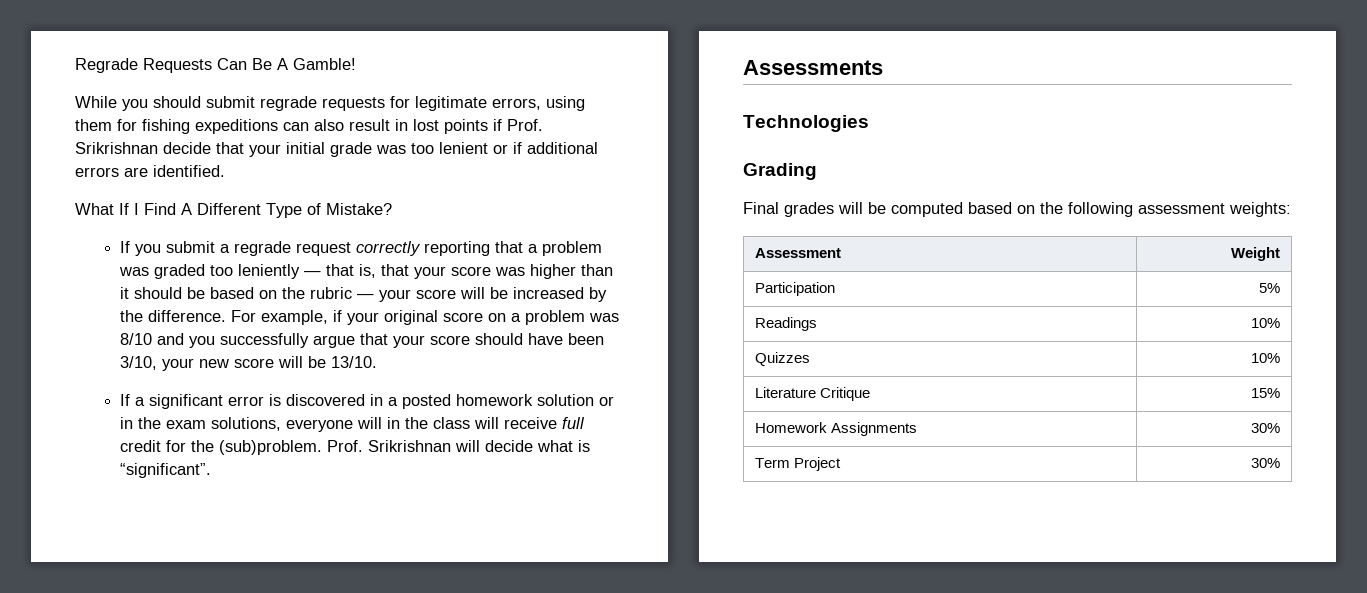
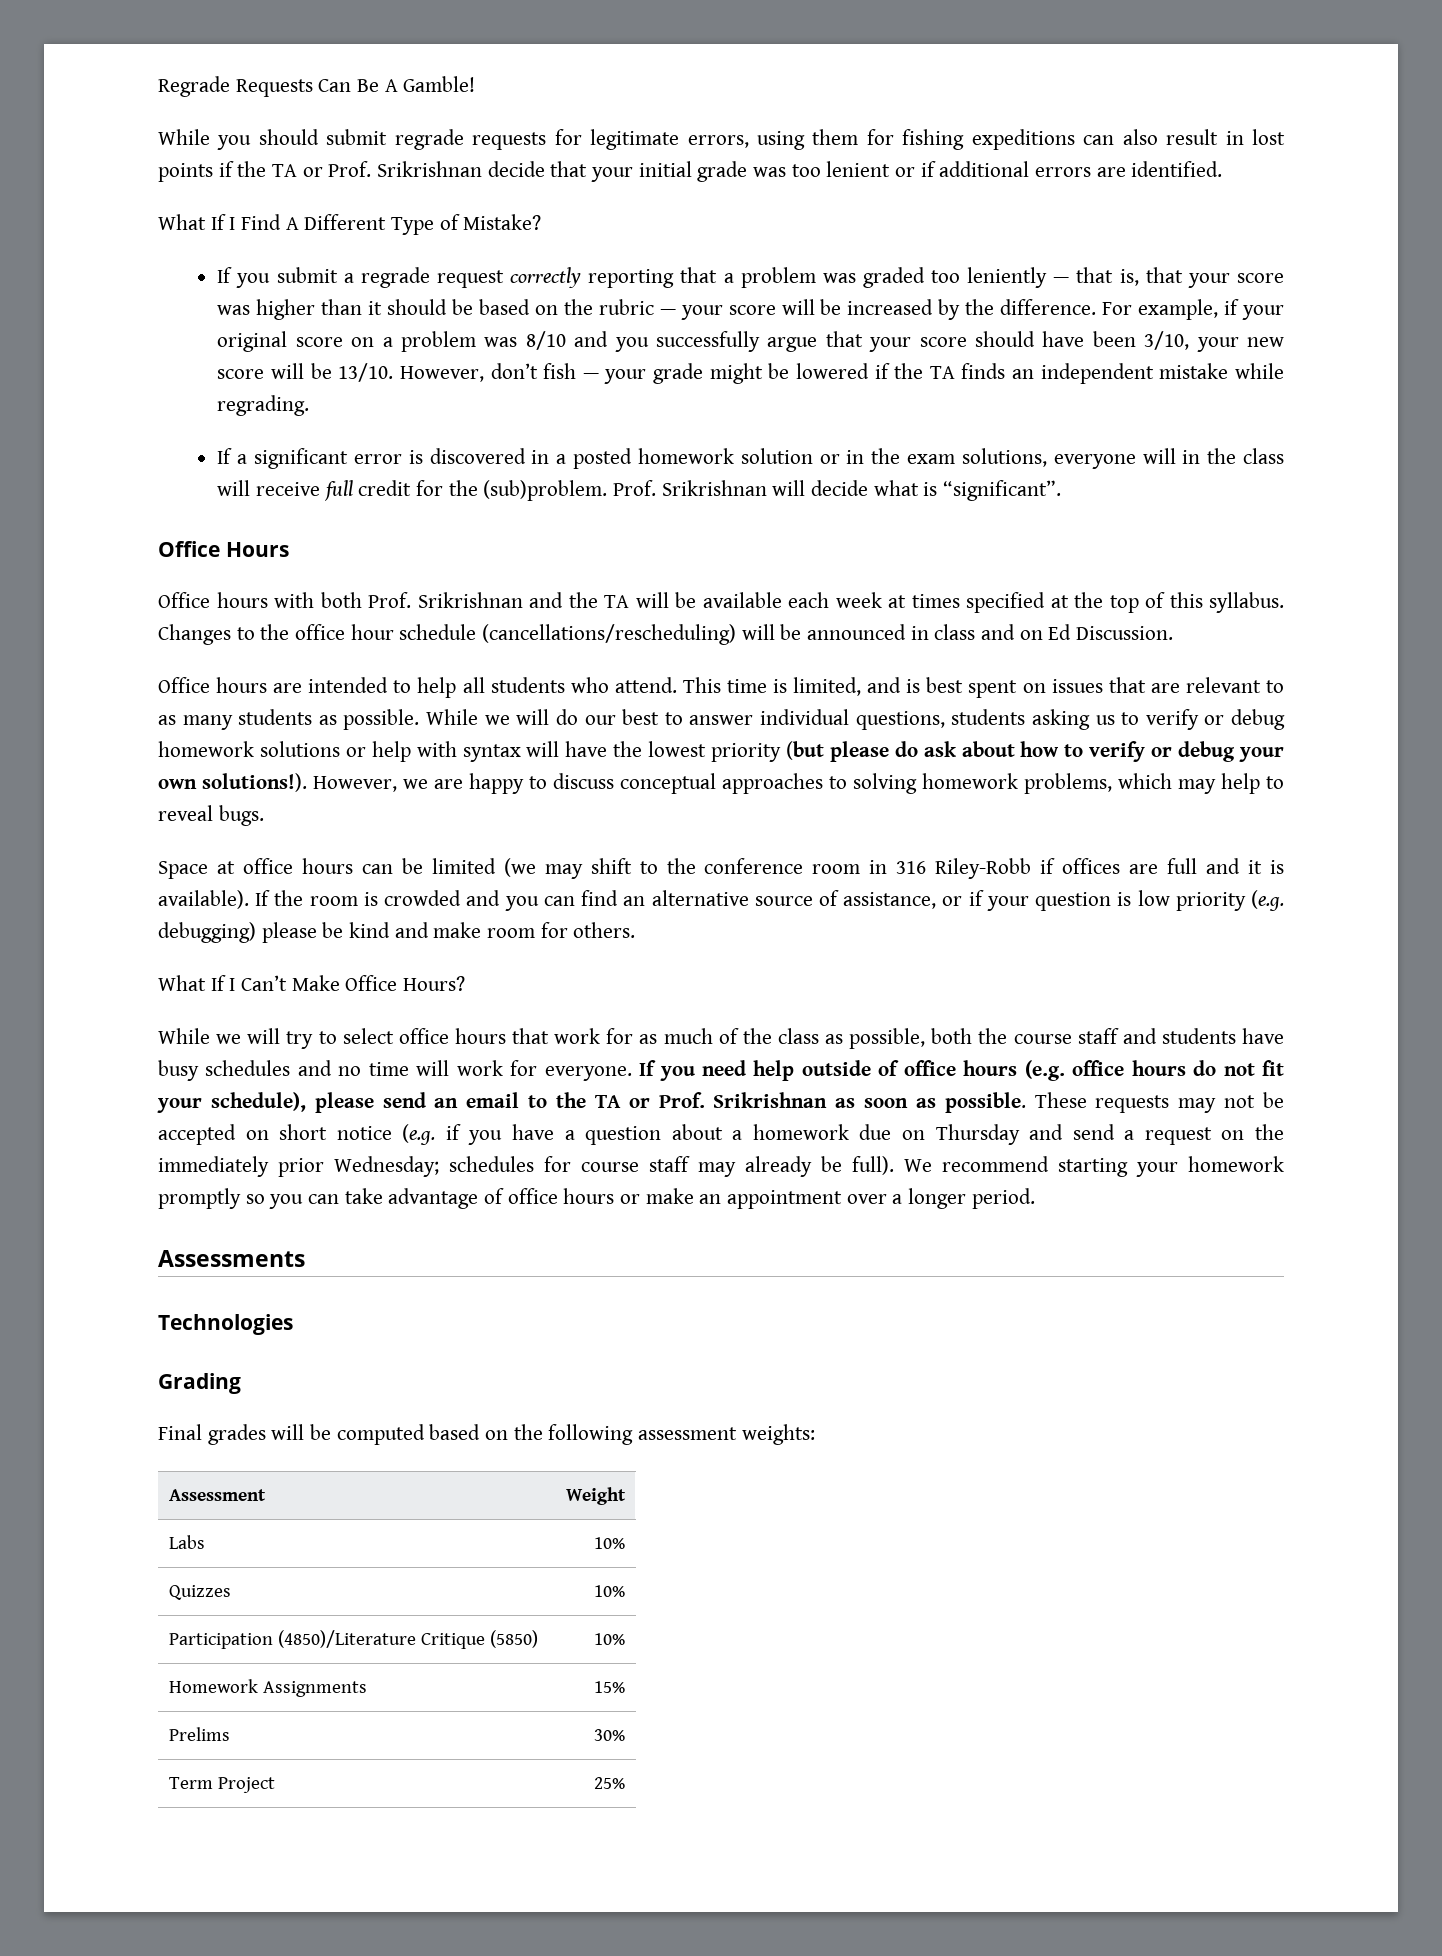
(502, 125) none -> [237,161,323,177] the TA or
(378, 362) none -> [399,363,1284,384] [217,395,310,416] However, don’t fish — your grade might be lowered if the TA finds an independent mistake while regrading.
(212, 470) none -> [158,541,289,557] [158,592,1284,613] [158,624,1174,645] [158,677,1284,698] [158,709,1286,730] [158,741,1285,762] [158,773,1284,794] [158,805,264,826] [158,858,1284,879] [158,890,1285,911] [158,922,636,943] [158,975,466,991] [158,1028,1284,1049] [158,1060,1285,1081] [157,1092,1284,1113] [158,1124,1284,1145] [158,1156,1284,1177] [158,1188,1035,1209] // Office Hours // Office hours with both Prof. Srikrishnan and the TA will be available each week at times specified at the top of this syllabus. Changes to the office hour schedule (cancellations/rescheduling) will be announced in class and on Ed Discussion. // Office hours are intended to help all students who attend. This time is limited, and is best spent on issues that are relevant to as many students as possible. While we will do our best to answer individual questions, students asking us to verify or debug homework solutions or help with syntax will have the lowest priority (but please do ask about how to verify or debug your own solutions!). However, we are happy to discuss conceptual approaches to solving homework problems, which may help to reveal bugs. // Space at office hours can be limited (we may shift to the conference room in 316 Riley-Robb if offices are full and it is available). If the room is crowded and you can find an alternative source of assistance, or if your question is low priority (e.g. debugging) please be kind and make room for others. // What If I Can’t Make Office Hours? // While we will try to select office hours that work for as much of the class as possible, both the course staff and students have busy schedules and no time will work for everyone. If you need help outside of office hours (e.g. office hours do not fit your schedule), please send an email to the TA or Prof. Srikrishnan as soon as possible. These requests may not be accepted on short notice (e.g. if you have a question about a homework due on Thursday and send a request on the immediately prior Wednesday; schedules for course staff may already be full). We recommend starting your homework promptly so you can take advantage of office hours or make an appointment over a longer period.
[755,282,836,296] [1258,283,1280,293] [755,317,818,331] Participation | 5% // Readings -> [168,1535,205,1549] Labs
[755,387,817,398] Literature -> [168,1630,416,1649] Participation (4850)/Literature
(871, 394) none -> [490,1630,539,1648] [594,1633,626,1645] [168,1679,367,1697] (5850) | 10% // Homework Assignments
[755,422,918,436] Homework Assignments -> [168,1727,230,1741] Prelims
[1250,458,1280,468] 30% -> [594,1777,626,1789] 25%

